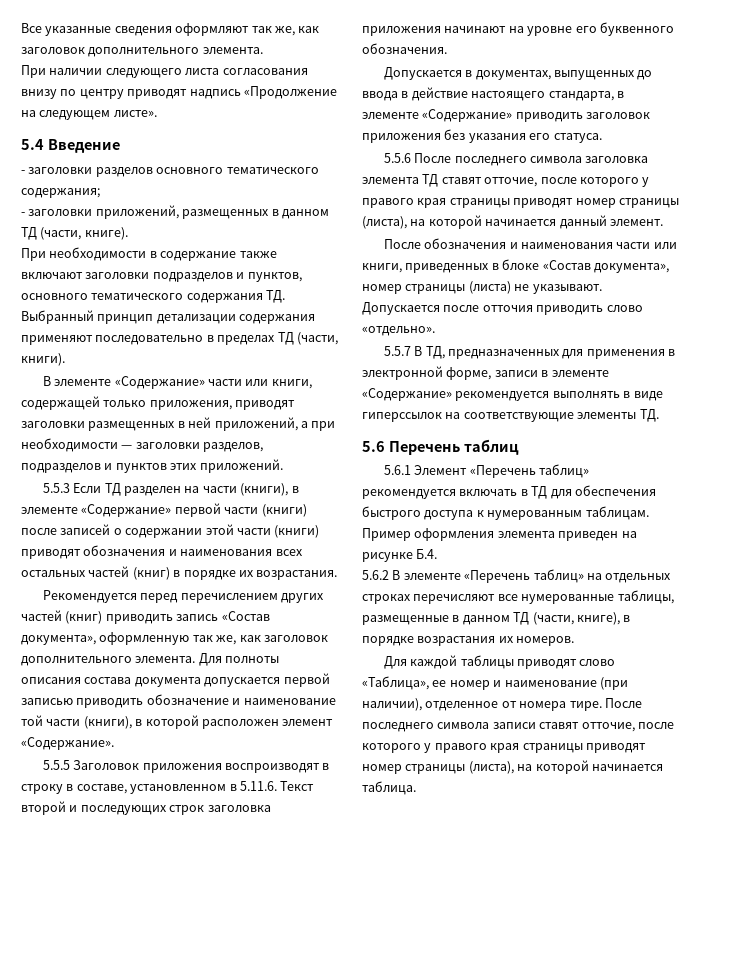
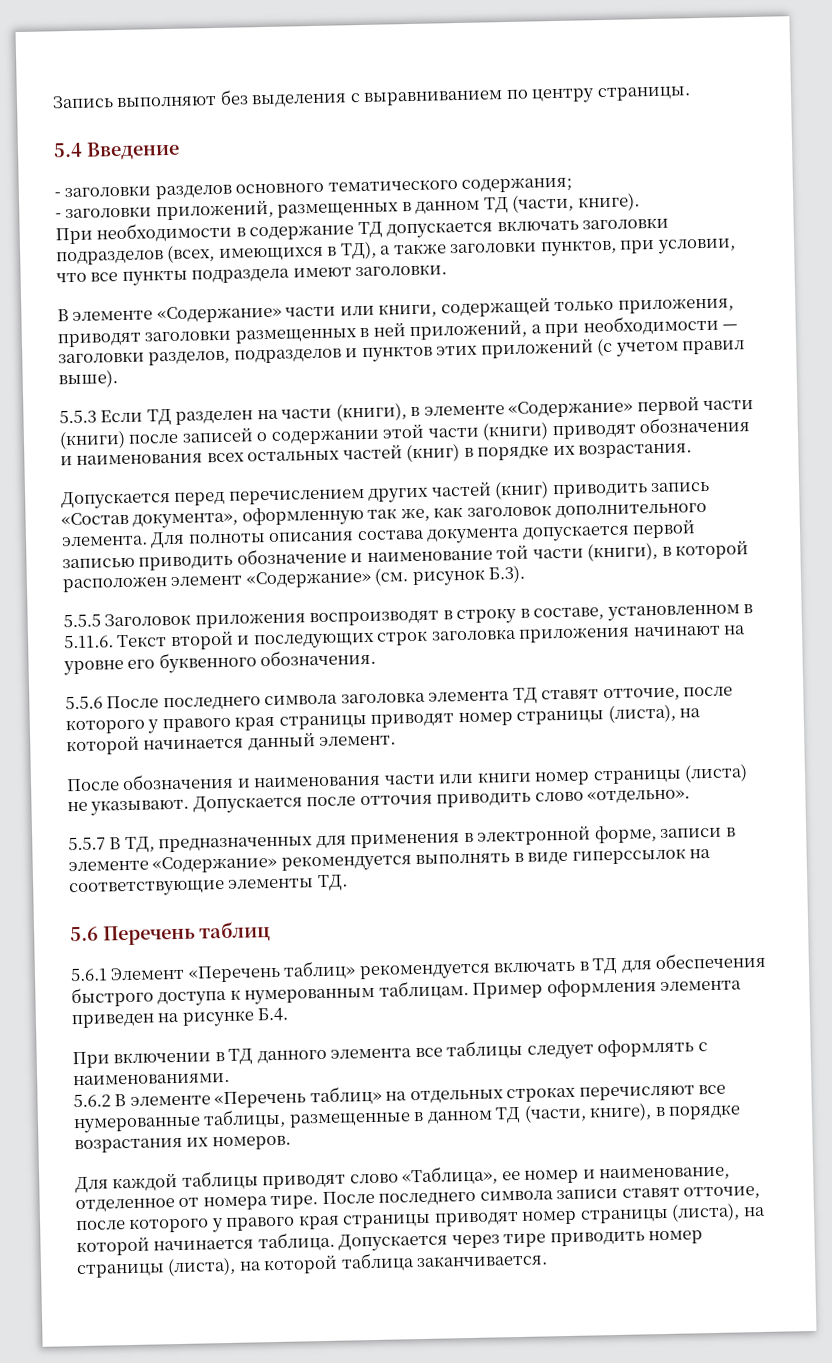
[21,23,320,36] [21,47,263,57] [21,65,308,78] [21,86,337,99] [21,110,157,120] Все указанные сведения оформляют так же, как заголовок дополнительного элемента. // При наличии следующего листа согласования внизу по центру приводят надпись «Продолжение на следующем листе». -> [52,86,691,109] Запись выполняют без выделения с выравниванием по центру страницы.
[239,251,277,258] [21,272,302,282] [21,290,286,303] [21,310,316,324] [21,332,338,345] [21,353,65,366] также включают заголовки подразделов и пунктов, основного тематического содержания ТД. Выбранный принцип детализации содержания применяют последовательно в пределах ТД (части, книги). -> [357,217,670,239] [56,238,736,266] [56,264,448,286] ТД допускается включать заголовки подразделов (всех, имеющихся в ТД), а также заголовки пунктов, при условии, что все пункты подраздела имеют заголовки.
[199,459,283,473] приложений. -> [479,337,746,359] [58,369,118,389] приложений (с учетом правил выше).
[42,590,137,603] Рекомендуется -> [61,490,171,510] Допускается
[21,737,114,750] «Содержание». -> [245,564,526,589] «Содержание» (см. рисунок Б.3).
[383,67,653,80] [362,87,624,101] [362,109,651,122] [362,129,602,143] // Допускается в документах, выпущенных до ввода в действие настоящего стандарта, в элементе «Содержание» приводить заголовок приложения без указания его статуса. -> (377, 657) none
[362,259,669,273] книги, приведенных в блоке «Состав документа», -> [476,771,532,783] книги
(438, 554) none -> [72,1038,708,1069] [73,1072,230,1086] // При включении в ТД данного элемента все таблицы следует оформлять с наименованиями.
[504,677,628,690] [362,698,422,711] наименование (при наличии), -> [599,1166,731,1182] наименование,
(416, 788) none -> [338,1230,704,1252] [76,1252,549,1279] Допускается через тире приводить номер страницы (листа), на которой таблица заканчивается.

